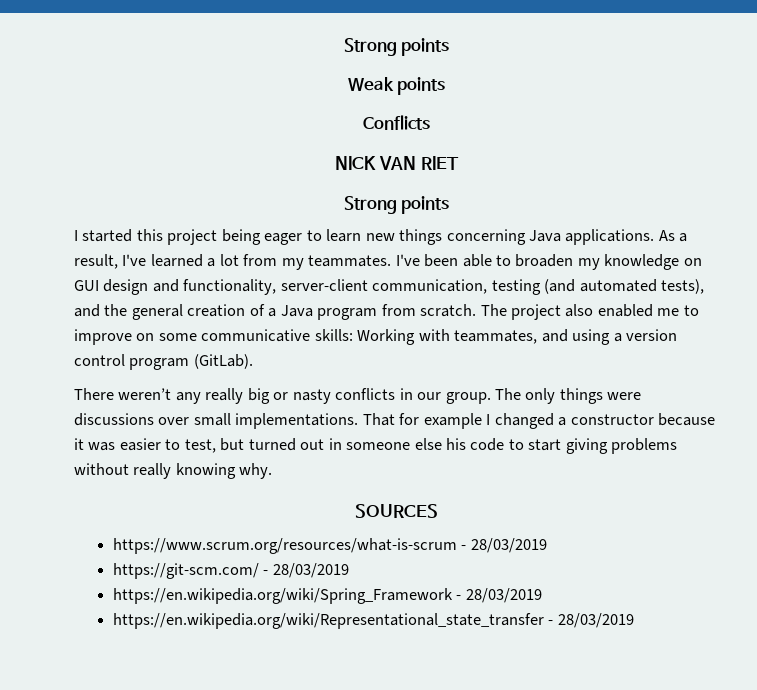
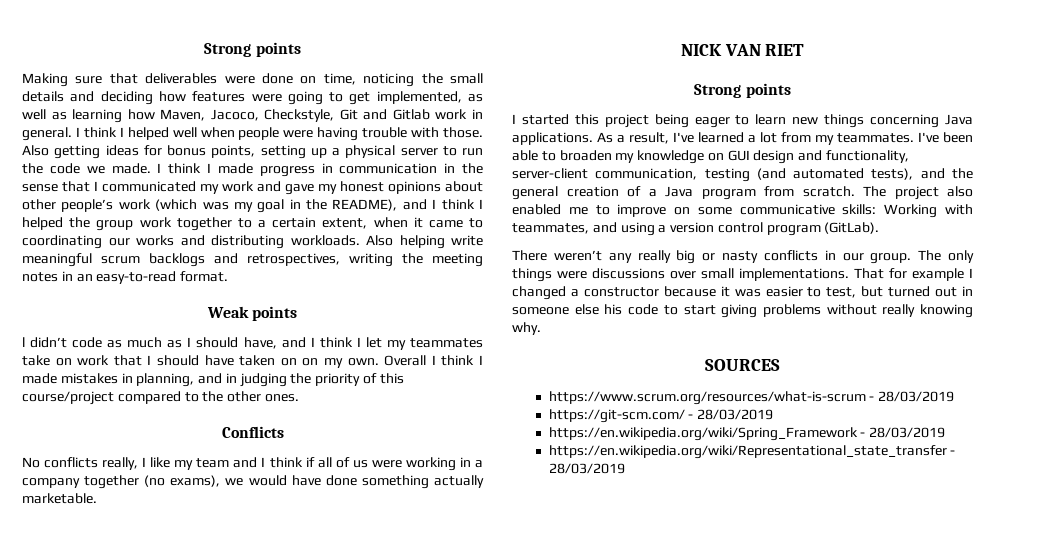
[343,38,450,56] [347,77,446,95] [363,115,430,130] Strong points // Weak points // Conflicts -> [204,42,301,57] [22,73,483,87] [22,91,484,105] [22,109,484,123] [22,127,484,141] [22,145,483,159] [22,163,483,177] [22,181,483,195] [22,199,483,213] [22,217,484,231] [22,235,483,249] [22,253,483,267] [22,271,229,284] [206,306,298,321] [22,337,483,350] [22,355,484,368] [22,373,404,387] [22,391,299,405] [221,426,284,438] [22,457,484,471] [22,475,484,489] [22,493,97,504] Strong points // Making sure that deliverables were done on time, noticing the small details and deciding how features were going to get implemented, as well as learning how Maven, Jacoco, Checkstyle, Git and Gitlab work in general. I think I helped well when people were having trouble with those. Also getting ideas for bonus points, setting up a physical server to run the code we made. I think I made progress in communication in the sense that I communicated my work and gave my honest opinions about other people’s work (which was my goal in the README), and I think I helped the group work together to a certain extent, when it came to coordinating our works and distributing workloads. Also helping write meaningful scrum backlogs and retrospectives, writing the meeting notes in an easy-to-read format. // Weak points // l didn’t code as much as I should have, and I think I let my teammates take on work that I should have taken on on my own. Overall I think I made mistakes in planning, and in judging the priority of this course/project compared to the other ones. // Conflicts // No conflicts really, I like my team and I think if all of us were working in a company together (no exams), we would have done something actually marketable.

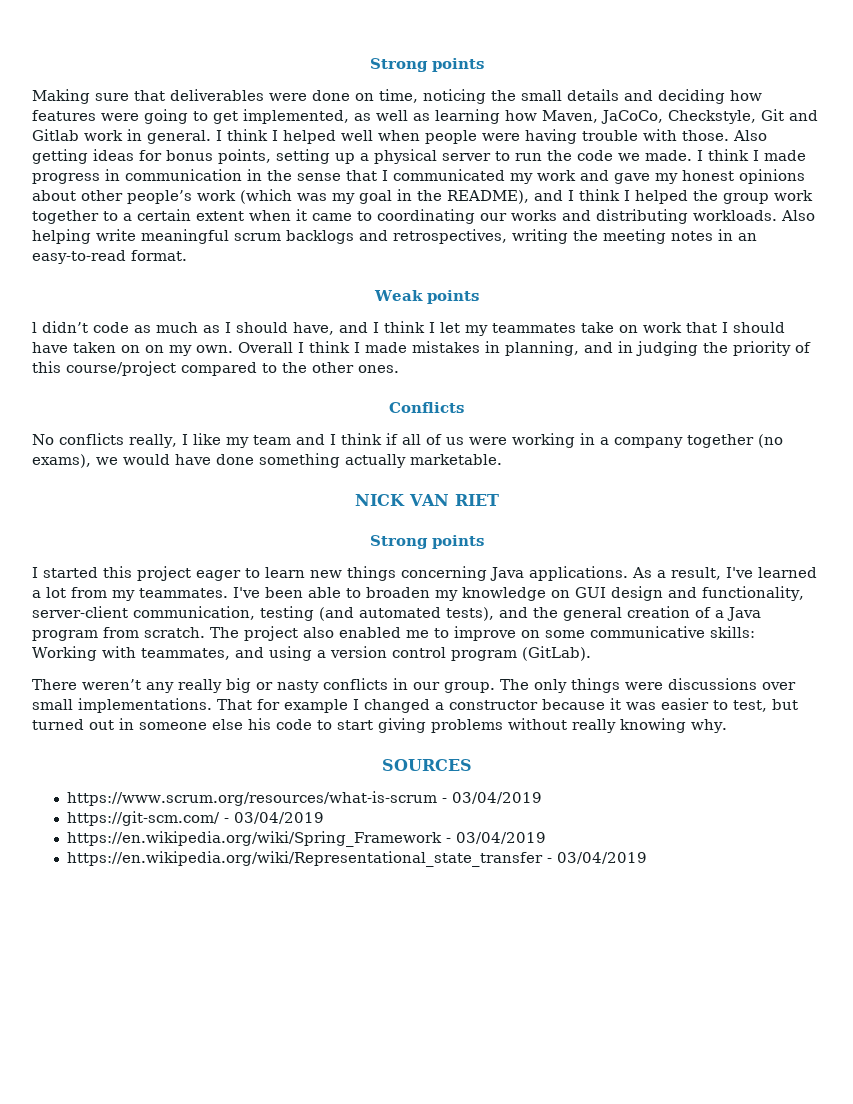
[210,109,259,121] Jacoco, -> [601,110,663,124] JaCoCo,
[322,218,368,229] extent, -> [196,211,244,221] extent
[654,114,689,128] being -> (191, 573) none
[878,391,955,402] 28/03/2019 -> [452,792,543,804] 03/04/2019
[697,409,774,420] 28/03/2019 -> [234,812,325,824] 03/04/2019
[869,427,946,438] 28/03/2019 -> [456,832,547,844] 03/04/2019
[548,463,625,474] 28/03/2019 -> [557,852,648,864] 03/04/2019

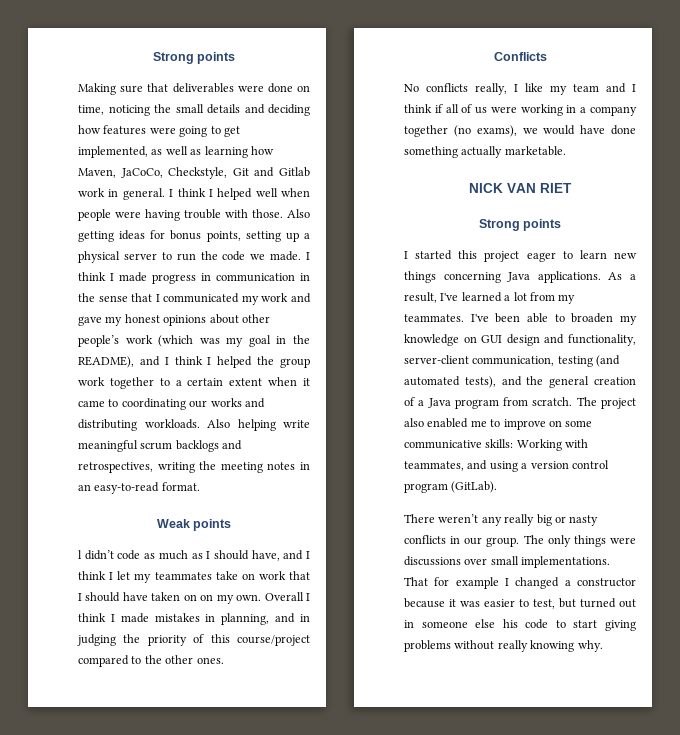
[381,759,472,771] [67,791,543,806] [67,811,325,826] [67,831,547,847] [67,851,648,867] // SOURCES // https://www.scrum.org/resources/what-is-scrum - 03/04/2019 // https://git-scm.com/ - 03/04/2019 // https://en.wikipedia.org/wiki/Spring_Framework - 03/04/2019 // https://en.wikipedia.org/wiki/Representational_state_transfer - 03/04/2019 -> (603, 646) none

